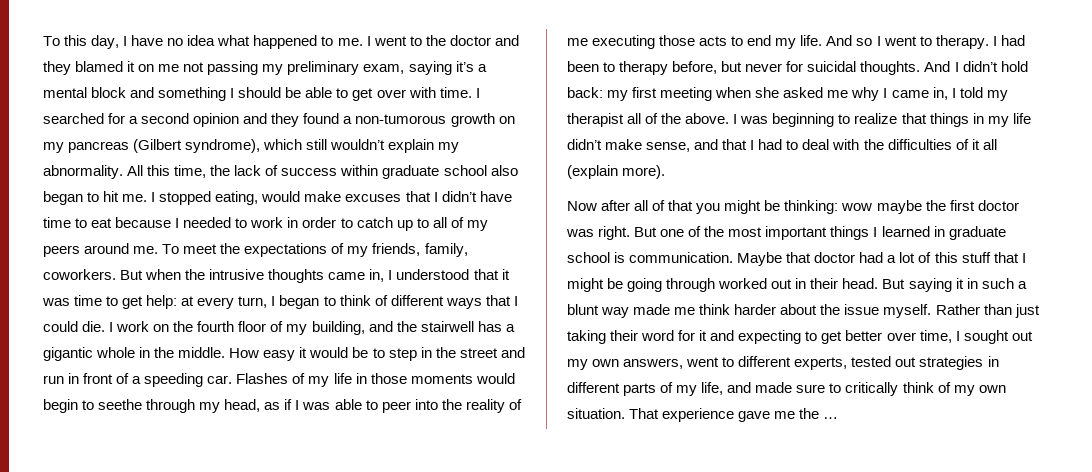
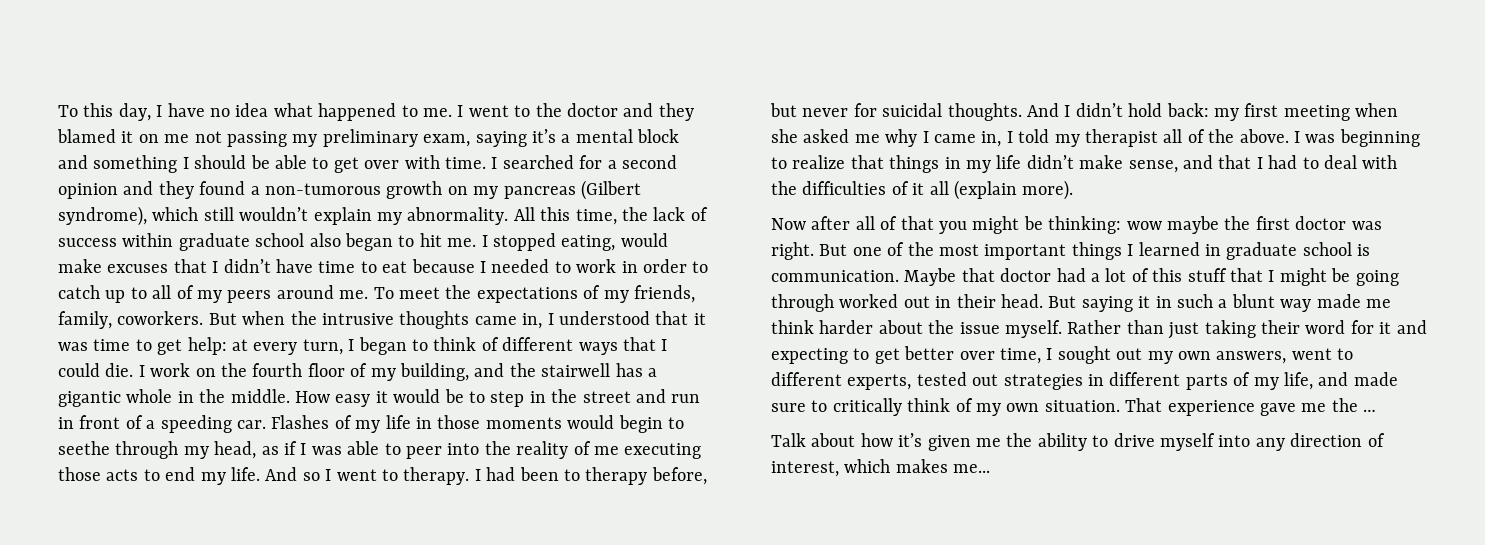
(839, 418) none -> [771,433,1385,451] [771,459,991,477] // Talk about how it’s given me the ability to drive myself into any direction of interest, which makes me...

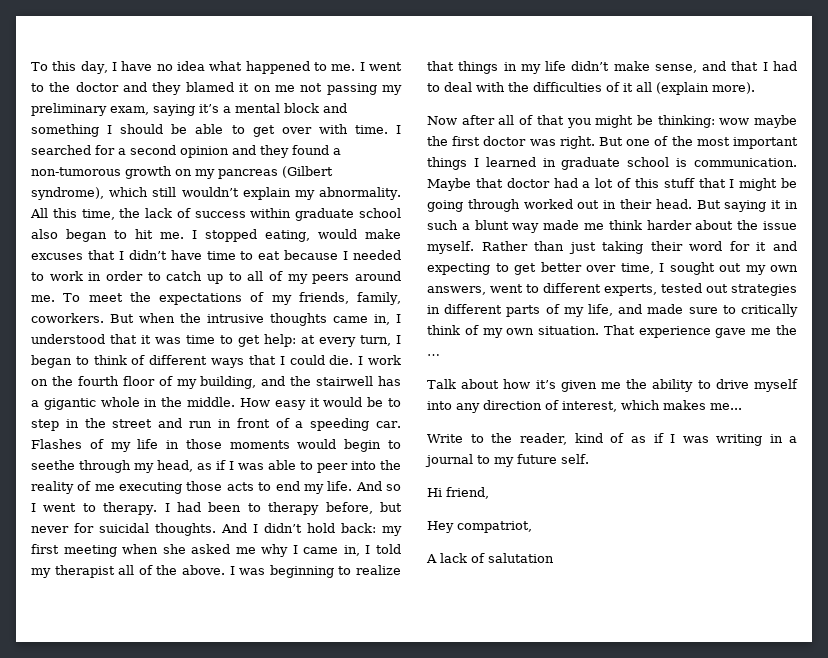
(991, 468) none -> [427,433,797,446] [425,454,589,467] [427,487,489,499] [427,521,532,533] [426,553,554,563] // Write to the reader, kind of as if I was writing in a journal to my future self. // Hi friend, // Hey compatriot, // A lack of salutation

